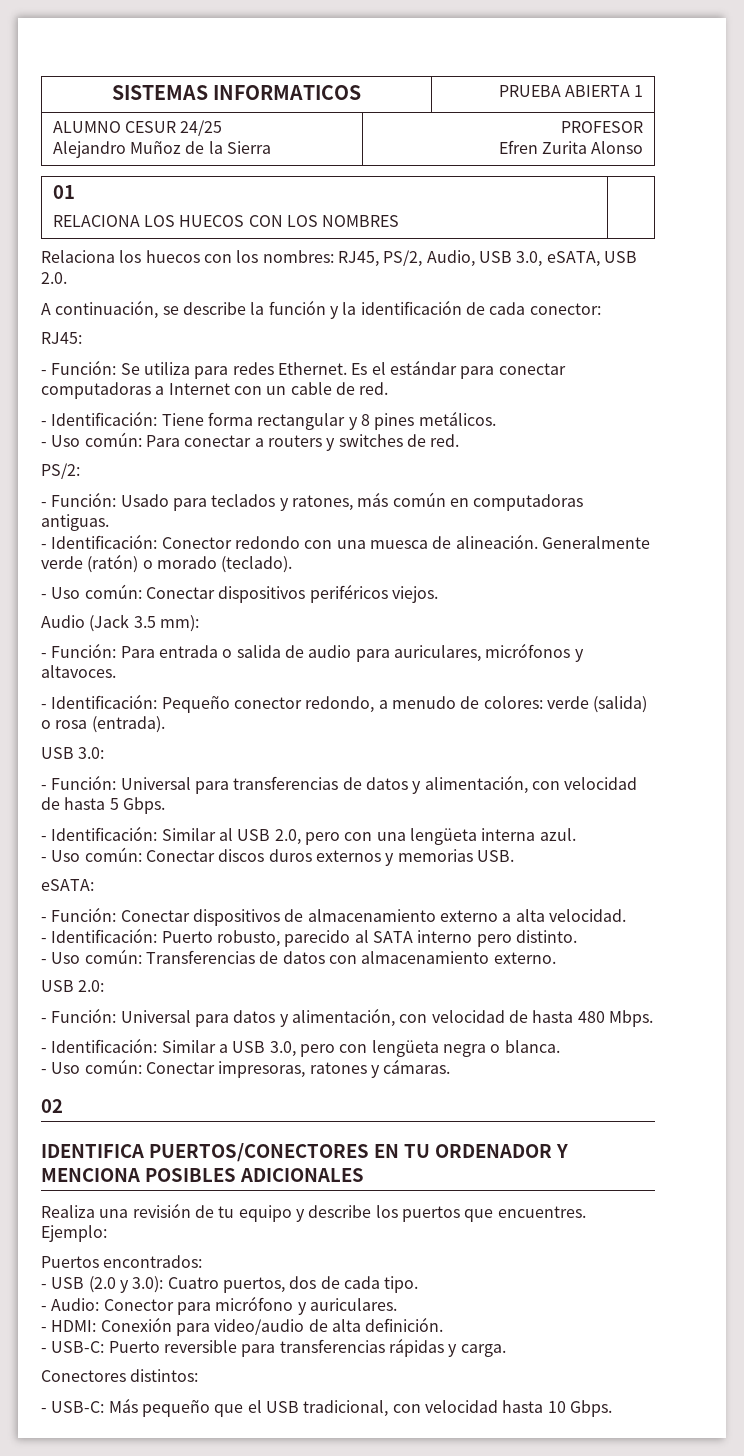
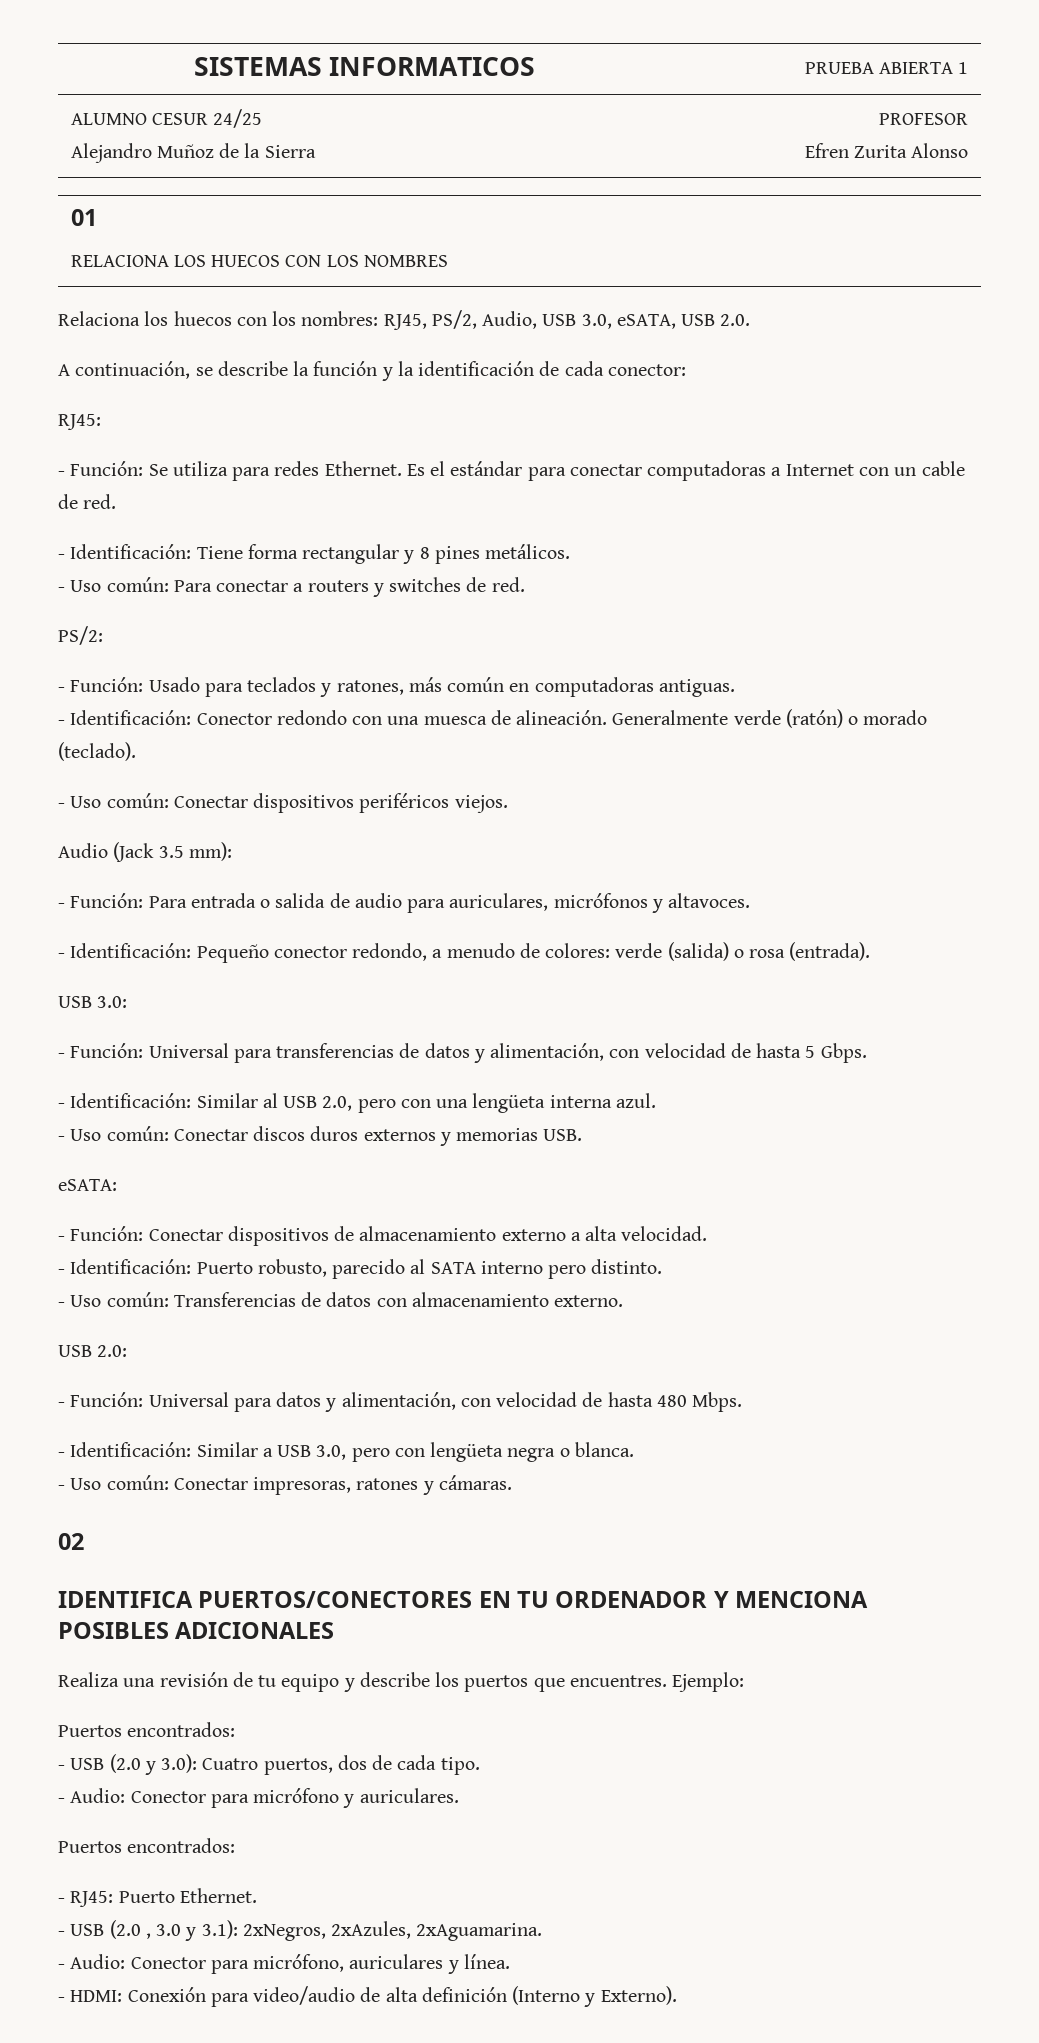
(397, 1304) none -> [58,1838,236,1853] [58,1888,257,1907] [58,1920,543,1941] [58,1954,510,1974] // Puertos encontrados: // - RJ45: Puerto Ethernet. // - USB (2.0 , 3.0 y 3.1): 2xNegros, 2xAzules, 2xAguamarina. // - Audio: Conector para micrófono, auriculares y línea.
[365,1317,444,1332] [41,1338,506,1357] [41,1369,199,1382] [41,1398,612,1417] definición. // - USB-C: Puerto reversible para transferencias rápidas y carga. // Conectores distintos: // - USB-C: Más pequeño que el USB tradicional, con velocidad hasta 10 Gbps. -> [421,1986,677,2007] definición (Interno y Externo).

